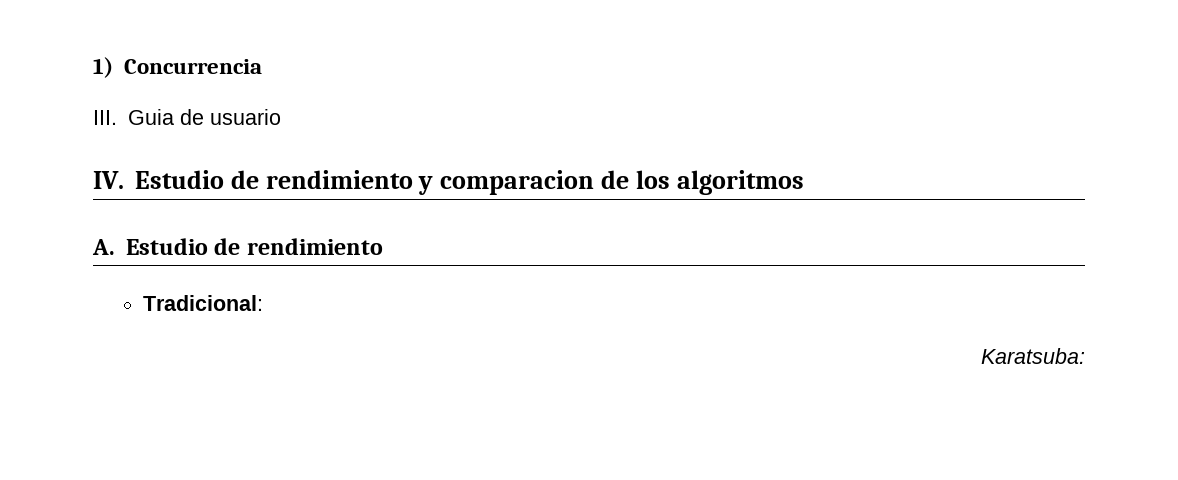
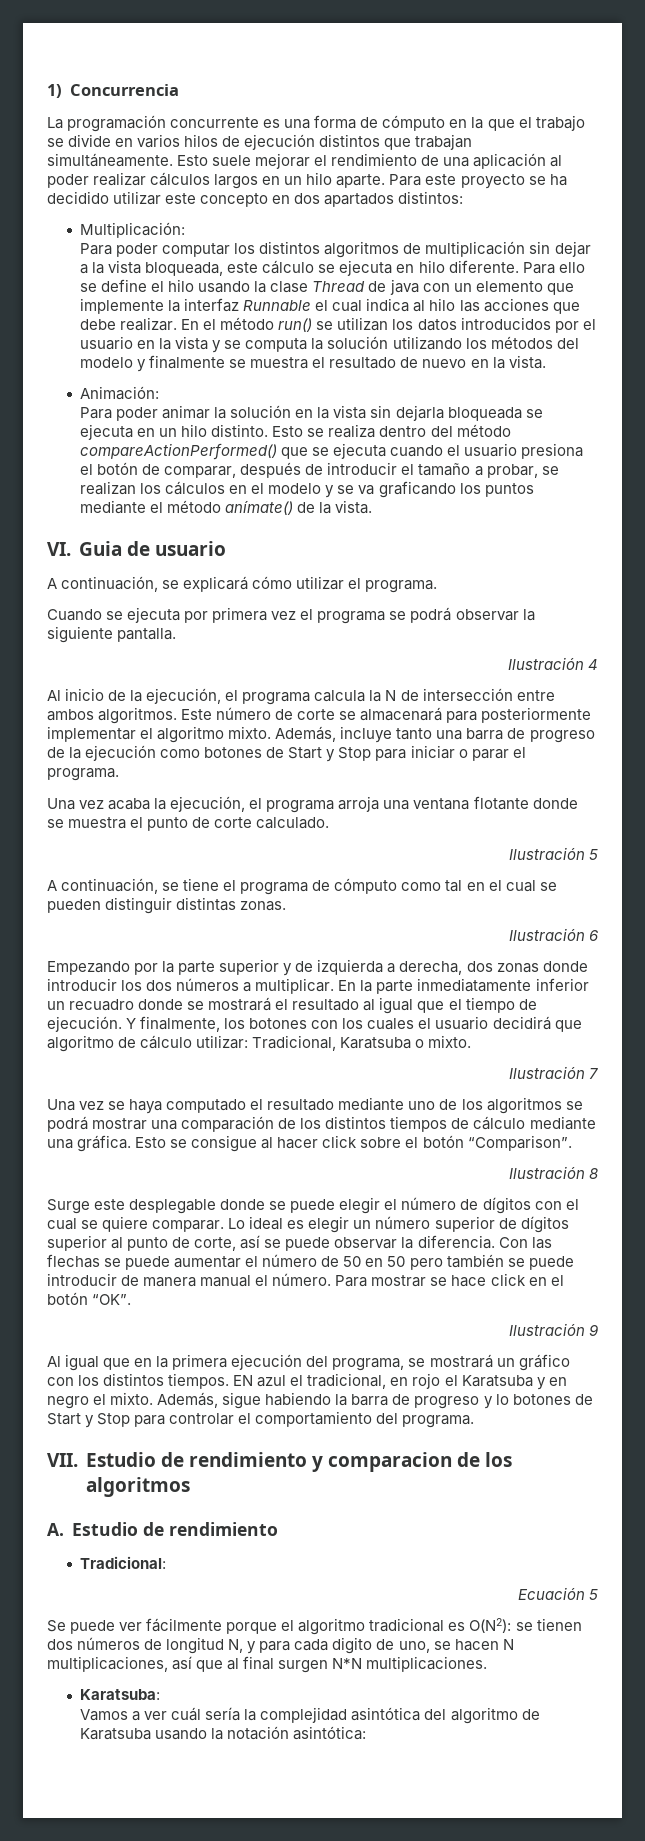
[93,109,281,125] [93,171,124,189] III. Guia de usuario // IV. -> [47,115,585,132] [47,134,473,150] [47,153,563,169] [47,172,567,189] [47,191,464,207] [80,222,186,238] [80,241,591,258] [80,260,585,276] [80,279,574,295] [80,298,580,314] [80,317,596,333] [80,336,579,353] [80,355,546,372] [80,386,160,400] [80,405,543,421] [80,424,511,440] [80,443,584,460] [80,462,559,478] [80,481,534,498] [80,500,373,515] [47,541,226,556] [47,576,438,593] [47,607,535,624] [47,626,177,643] [507,657,598,670] [47,688,555,705] [47,707,592,724] [47,726,595,743] [47,745,526,762] [47,768,119,781] [47,796,578,813] [47,817,330,831] [508,847,598,860] [47,878,557,895] [47,897,287,914] [508,928,598,941] [47,959,588,976] [47,978,589,994] [47,997,537,1014] [47,1016,582,1032] [47,1035,472,1052] [508,1066,598,1079] [47,1097,583,1114] [47,1116,596,1132] [47,1135,572,1152] [508,1166,598,1179] [47,1197,579,1214] [47,1216,569,1233] [47,1235,552,1251] [47,1254,574,1270] [47,1273,564,1287] [47,1292,132,1305] [508,1323,599,1336] [47,1354,570,1371] [47,1373,567,1390] [47,1392,593,1409] [47,1411,475,1428] [47,1453,78,1467] La programación concurrente es una forma de cómputo en la que el trabajo se divide en varios hilos de ejecución distintos que trabajan simultáneamente. Esto suele mejorar el rendimiento de una aplicación al poder realizar cálculos largos en un hilo aparte. Para este proyecto se ha decidido utilizar este concepto en dos apartados distintos: // Multiplicación: // Para poder computar los distintos algoritmos de multiplicación sin dejar a la vista bloqueada, este cálculo se ejecuta en hilo diferente. Para ello se define el hilo usando la clase Thread de java con un elemento que implemente la interfaz Runnable el cual indica al hilo las acciones que debe realizar. En el método run() se utilizan los datos introducidos por el usuario en la vista y se computa la solución utilizando los métodos del modelo y finalmente se muestra el resultado de nuevo en la vista. // Animación: // Para poder animar la solución en la vista sin dejarla bloqueada se ejecuta en un hilo distinto. Esto se realiza dentro del método compareActionPerformed() que se ejecuta cuando el usuario presiona el botón de comparar, después de introducir el tamaño a probar, se realizan los cálculos en el modelo y se va graficando los puntos mediante el método anímate() de la vista. // VI. Guia de usuario // A continuación, se explicará cómo utilizar el programa. // Cuando se ejecuta por primera vez el programa se podrá observar la siguiente pantalla. // Ilustración 4 // Al inicio de la ejecución, el programa calcula la N de intersección entre ambos algoritmos. Este número de corte se almacenará para posteriormente implementar el algoritmo mixto. Además, incluye tanto una barra de progreso de la ejecución como botones de Start y Stop para iniciar o parar el programa. // Una vez acaba la ejecución, el programa arroja una ventana flotante donde se muestra el punto de corte calculado. // Ilustración 5 // A continuación, se tiene el programa de cómputo como tal en el cual se pueden distinguir distintas zonas. // Ilustración 6 // Empezando por la parte superior y de izquierda a derecha, dos zonas donde introducir los dos números a multiplicar. En la parte inmediatamente inferior un recuadro donde se mostrará el resultado al igual que el tiempo de ejecución. Y finalmente, los botones con los cuales el usuario decidirá que algoritmo de cálculo utilizar: Tradicional, Karatsuba o mixto. // Ilustración 7 // Una vez se haya computado el resultado mediante uno de los algoritmos se podrá mostrar una comparación de los distintos tiempos de cálculo mediante una gráfica. Esto se consigue al hacer click sobre el botón “Comparison”. // Ilustración 8 // Surge este desplegable donde se puede elegir el número de dígitos con el cual se quiere comparar. Lo ideal es elegir un número superior de dígitos superior al punto de corte, así se puede observar la diferencia. Con las flechas se puede aumentar el número de 50 en 50 pero también se puede introducir de manera manual el número. Para mostrar se hace click en el botón “OK”. // Ilustración 9 // Al igual que en la primera ejecución del programa, se mostrará un gráfico con los distintos tiempos. EN azul el tradicional, en rojo el Karatsuba y en negro el mixto. Además, sigue habiendo la barra de progreso y lo botones de Start y Stop para controlar el comportamiento del programa. // VII.
[981,348,1085,364] Karatsuba: -> [517,1587,598,1600] [47,1618,582,1635] [47,1637,514,1654] [47,1656,488,1673] [80,1689,161,1700] [80,1707,540,1724] [80,1726,367,1740] Ecuación 5 // Se puede ver fácilmente porque el algoritmo tradicional es O(N2): se tienen dos números de longitud N, y para cada digito de uno, se hacen N multiplicaciones, así que al final surgen N*N multiplicaciones. // Karatsuba: // Vamos a ver cuál sería la complejidad asintótica del algoritmo de Karatsuba usando la notación asintótica:

